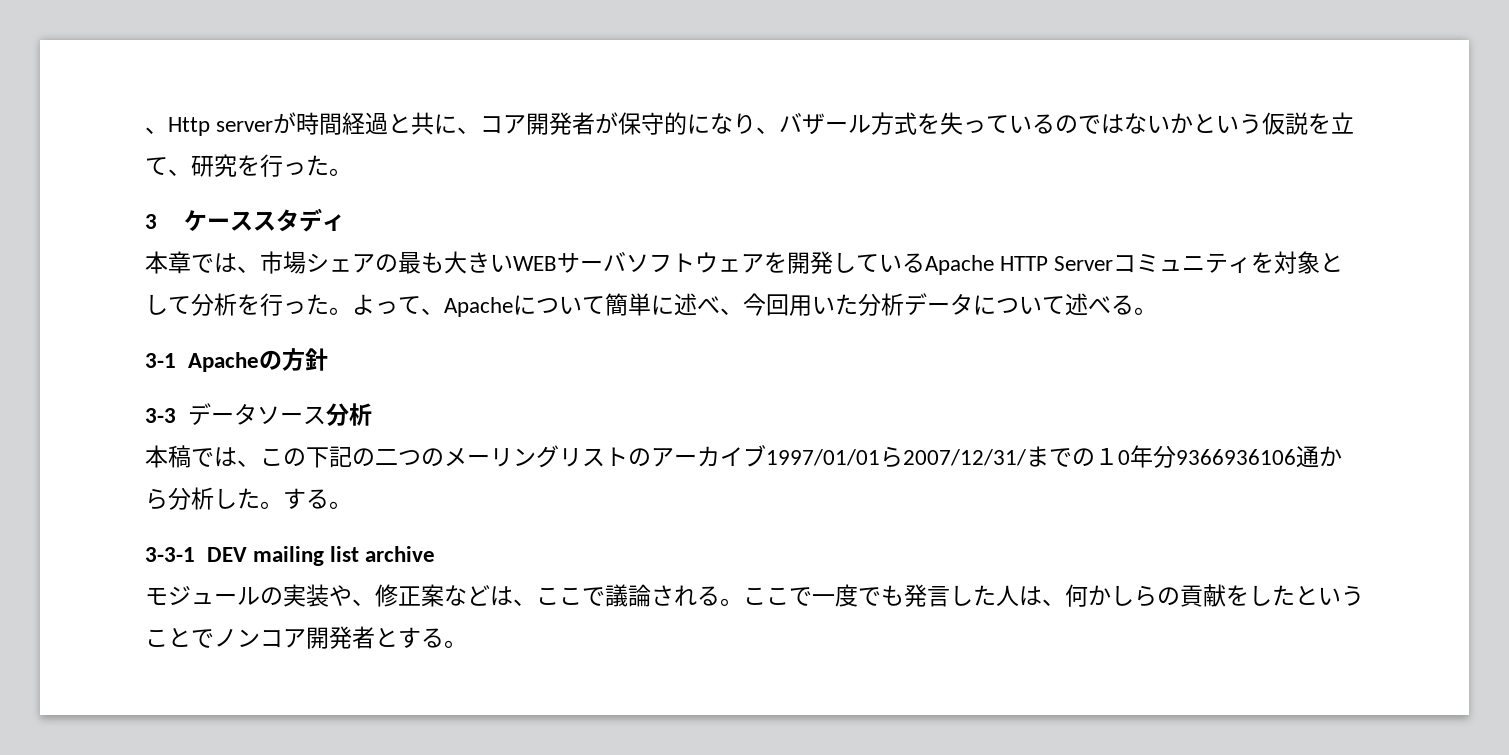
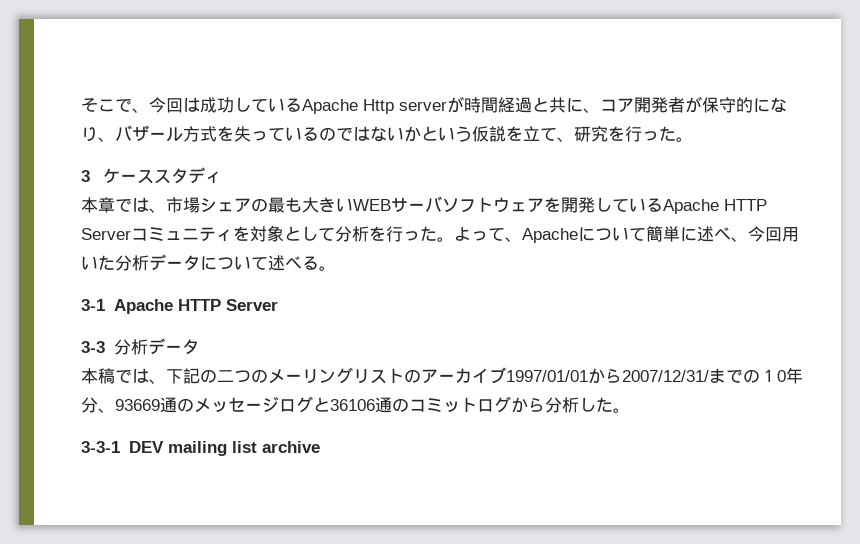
[145,127,168,134] 、 -> [81,97,358,114] そこで、今回は成功しているApache
[258,348,328,371] の方針 -> [177,299,278,311] HTTP Server
[187,403,372,426] データソース分析 -> [113,338,199,355] 分析データ
[260,448,306,467] この -> (166, 381) none
(880, 457) none -> [588,368,605,384] か
[1176,446,1319,468] 9366936106通 -> [98,396,511,413] 、93669通のメッセージログと36106通のコミットログ
[283,488,352,509] する。 -> (630, 410) none
[145,584,1364,607] [145,626,467,649] // モジュールの実装や、修正案などは、ここで議論される。ここで一度でも発言した人は、何かしらの貢献をしたということでノンコア開発者とする。 -> (320, 447) none

